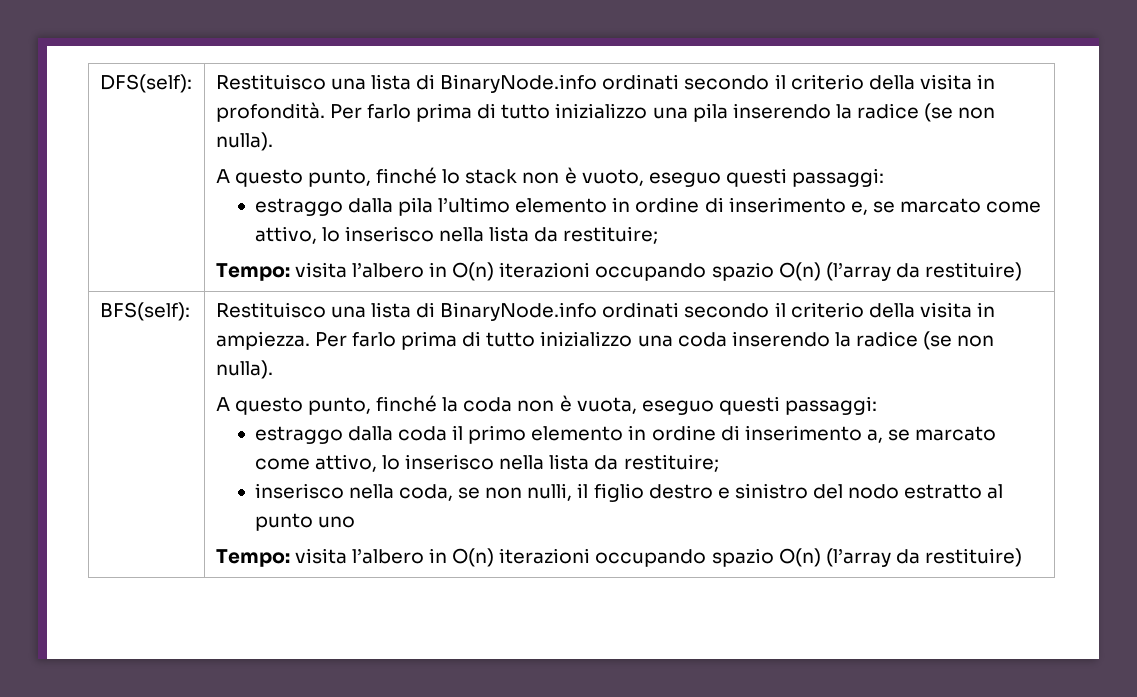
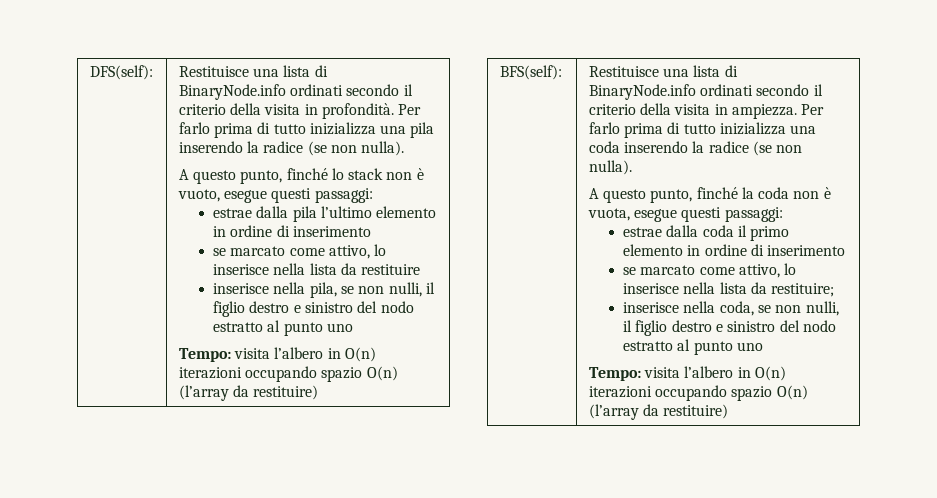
[215,74,326,90] Restituisco -> [178,66,249,77] Restituisce
[555,103,648,119] inizializzo -> [309,122,376,135] inizializza
[648,168,885,187] [254,198,343,216] eseguo questi passaggi: // estraggo -> [223,188,373,203] [212,208,252,218] esegue questi passaggi: // estrae
[850,198,1042,215] [254,226,659,244] e, se marcato come attivo, lo inserisco nella lista da restituire; -> [212,244,387,259] [212,263,421,275] [212,282,435,298] [212,301,414,317] [212,320,353,336] // se marcato come attivo, lo inserisce nella lista da restituire // inserisce nella pila, se non nulli, il figlio destro e sinistro del nodo estratto al punto uno
[215,302,326,318] Restituisco -> [588,66,659,77] Restituisce
[540,331,633,347] inizializzo -> [719,122,786,135] inizializza
[641,396,878,415] [254,426,343,444] eseguo questi passaggi: // estraggo -> [633,207,783,222] [622,227,662,237] esegue questi passaggi: // estrae
[866,426,997,443] [254,454,719,472] [254,483,344,499] a, se marcato come attivo, lo inserisco nella lista da restituire; // inserisco -> [622,263,797,278] [622,282,835,297] [622,302,679,313] // se marcato come attivo, lo inserisce nella lista da restituire; // inserisce

